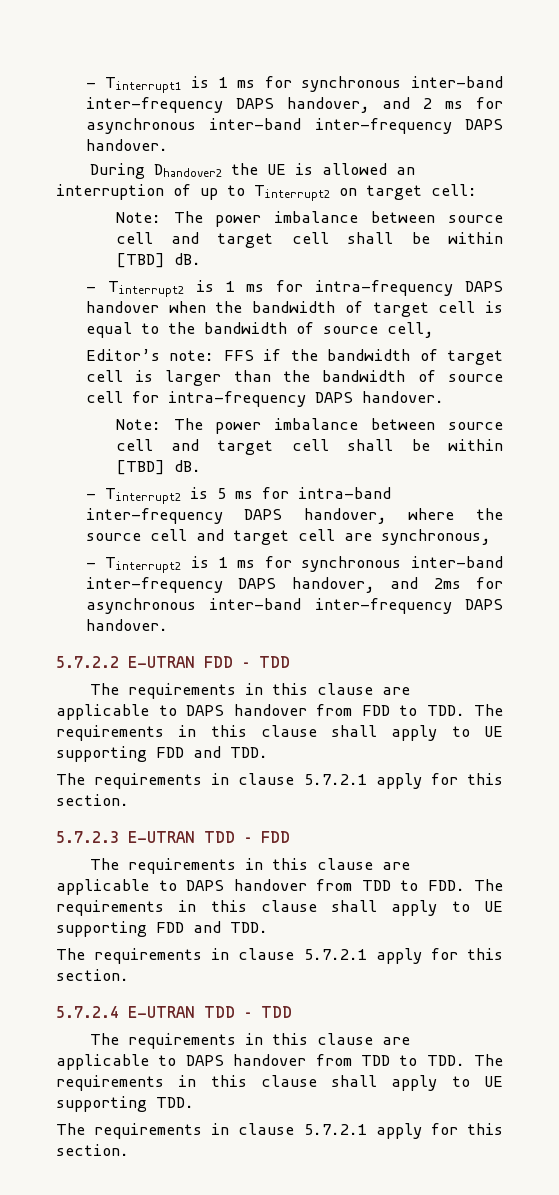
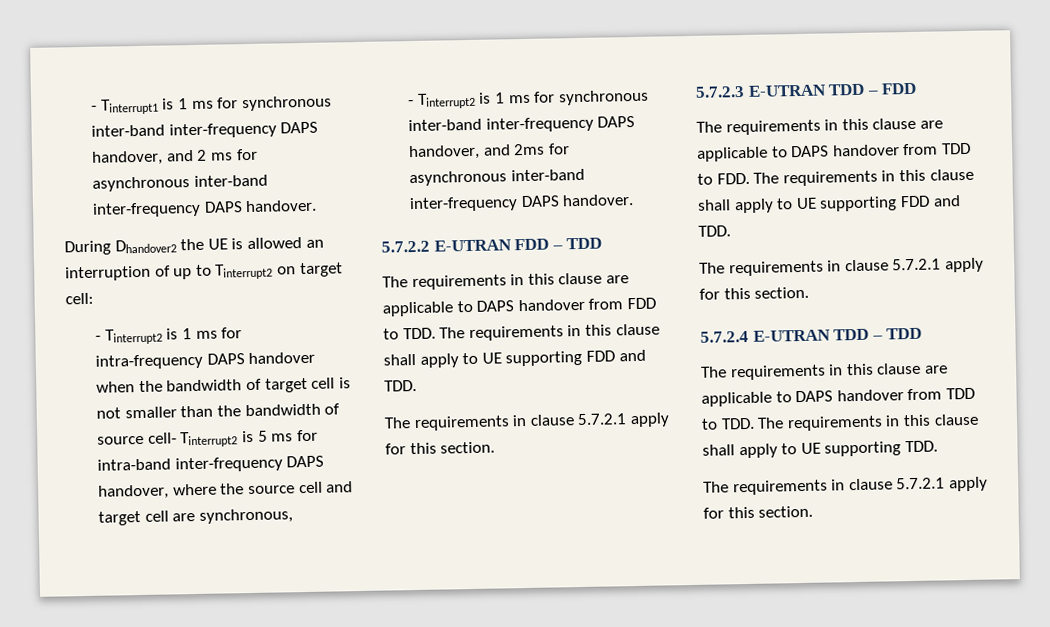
[115,211,503,227] [115,232,504,248] [115,253,201,268] // Note: The power imbalance between source cell and target cell shall be within [TBD] dB. -> (94, 298) none
[85,322,434,338] [85,349,503,365] [85,370,222,386] equal to the bandwidth of source cell, // Editor’s note: FFS if the bandwidth of target cell is larger -> [96,406,177,419] not smaller
[85,391,444,407] [115,418,503,434] [115,439,504,455] [115,460,201,475] [85,493,96,499] cell for intra-frequency DAPS handover. // Note: The power imbalance between source cell and target cell shall be within [TBD] dB. // - -> [147,432,177,444] cell-

